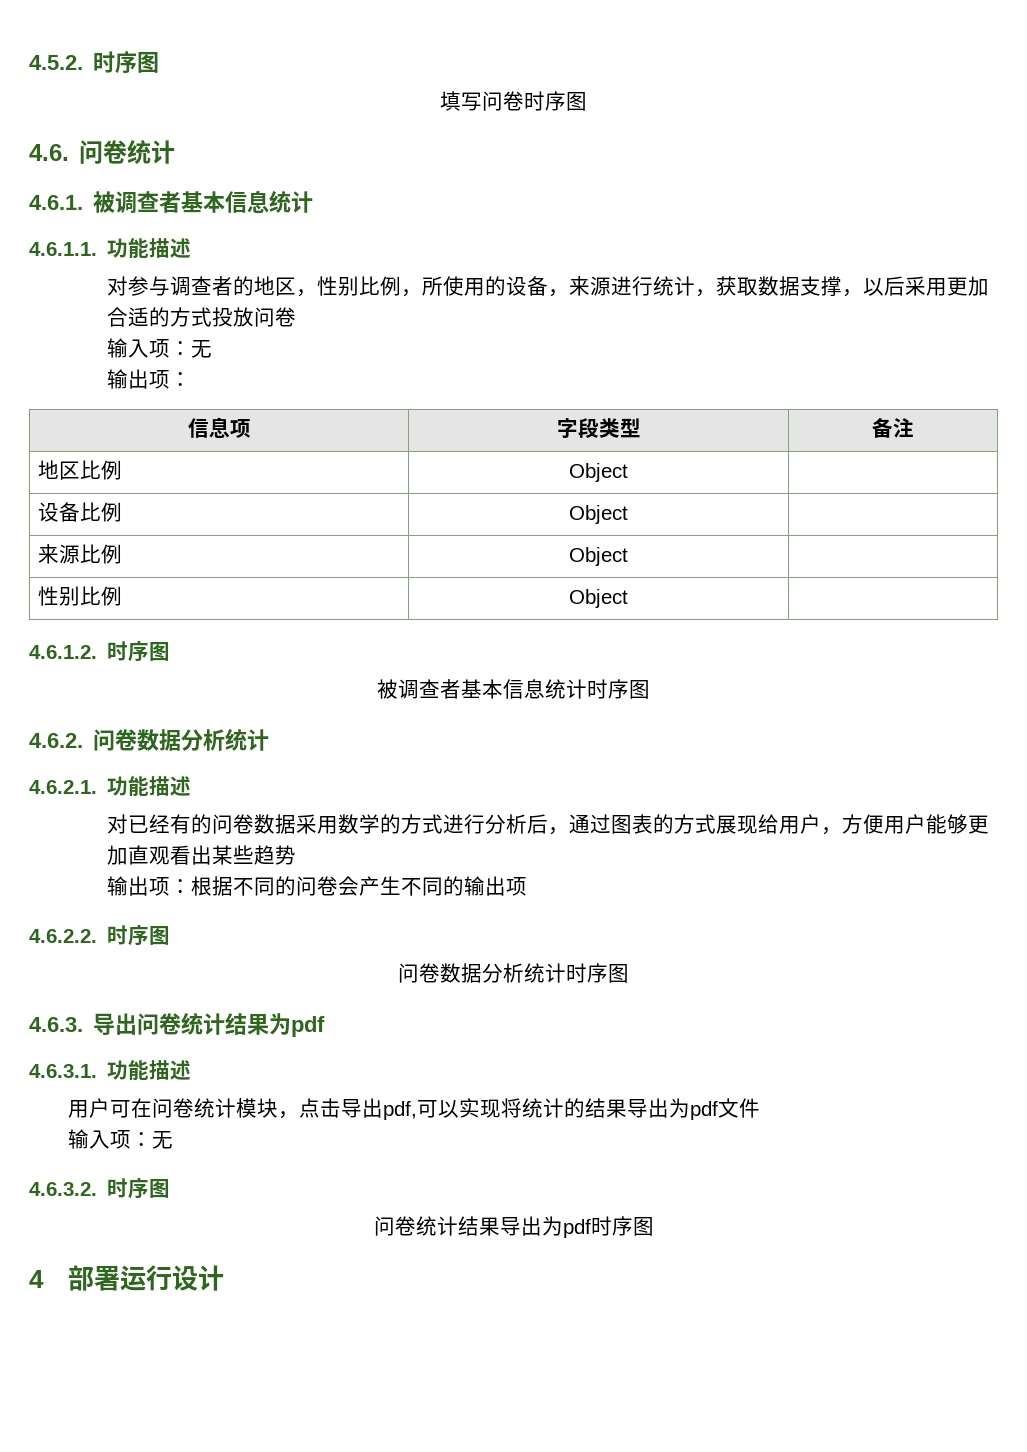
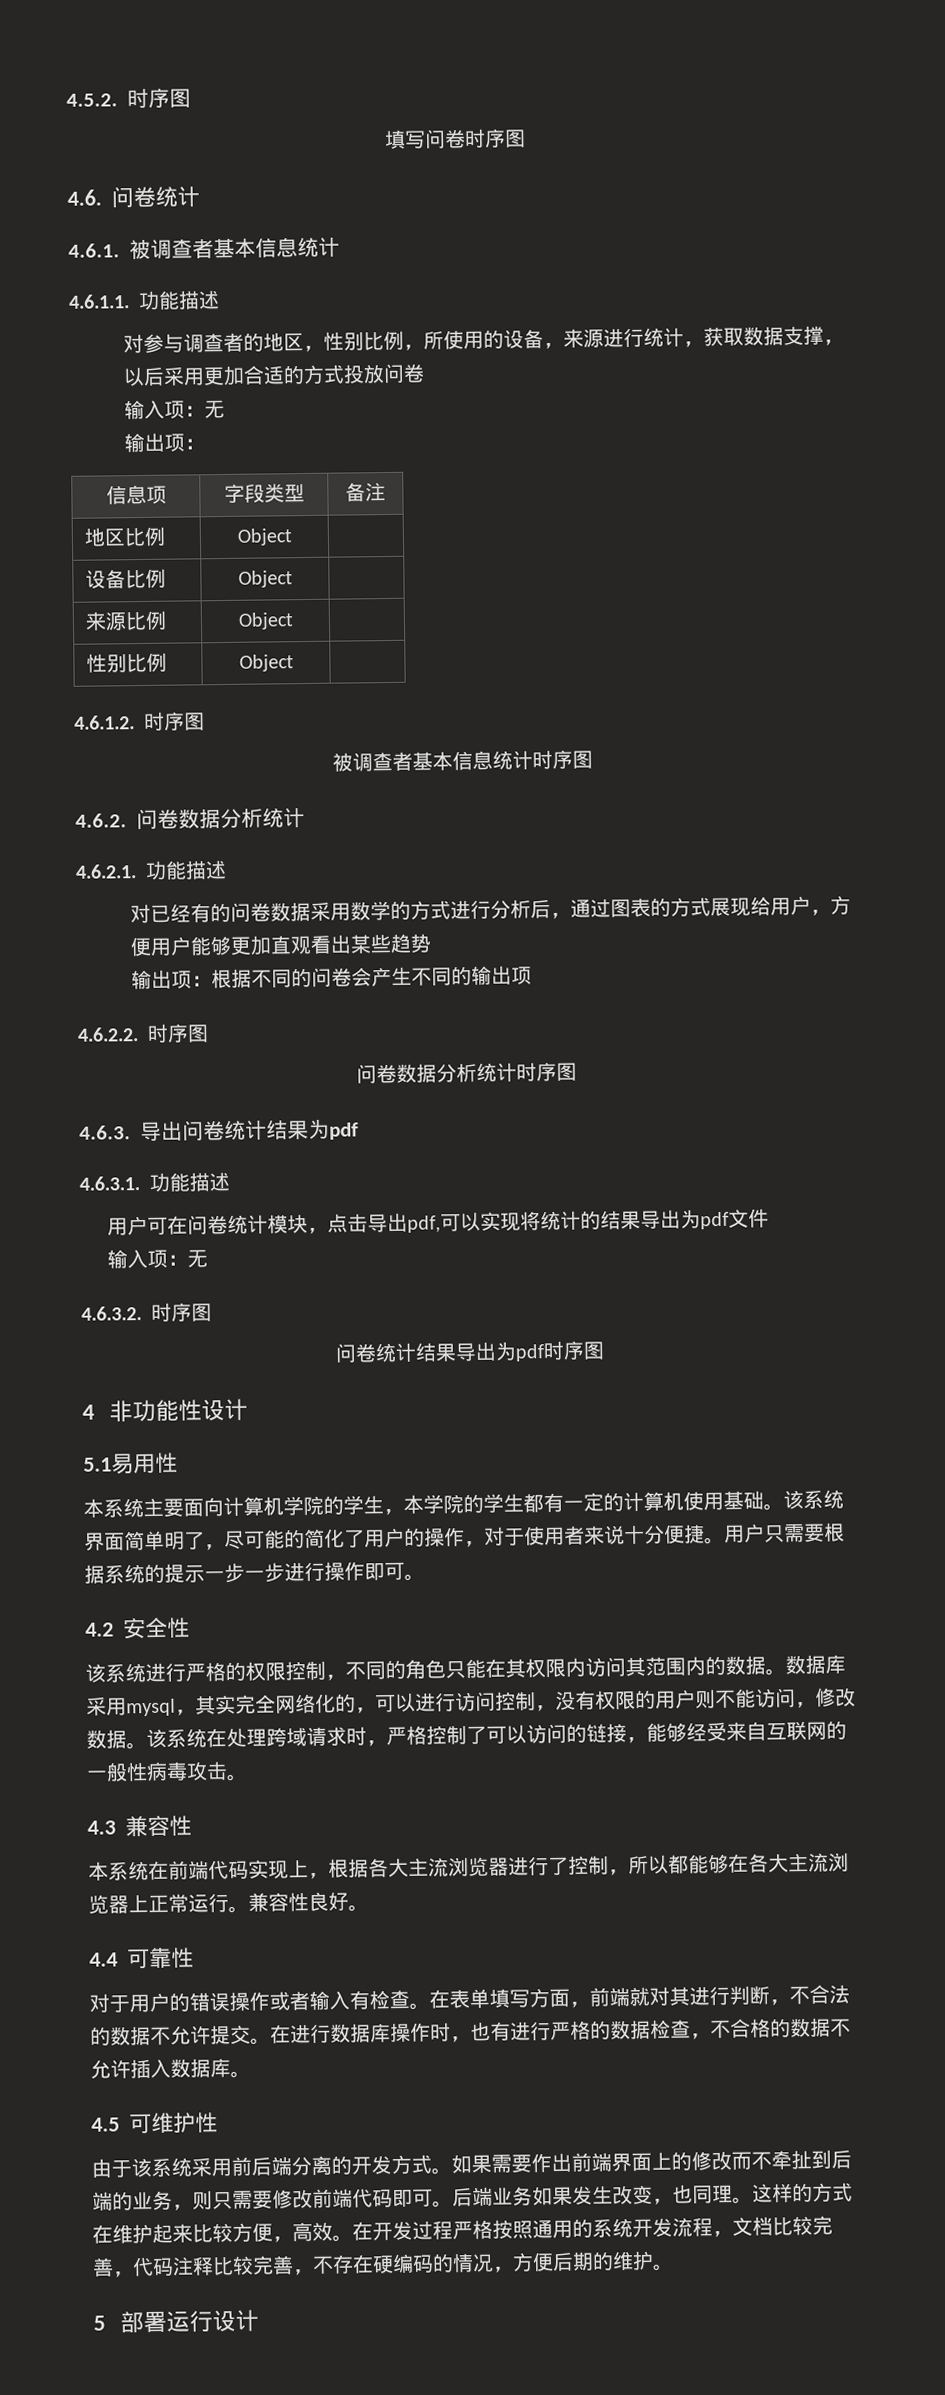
(44, 1279) none -> [108,1398,248,1423] [83,1452,178,1475] [83,1489,844,1518] [84,1522,845,1551] [84,1561,425,1584] [85,1617,190,1640] [85,1654,846,1683] [86,1687,856,1717] [86,1720,847,1750] [86,1761,248,1782] [87,1815,192,1837] [88,1852,849,1881] [88,1891,369,1914] [89,1947,194,1969] [89,1984,850,2013] [90,2017,851,2046] [90,2058,251,2079] [91,2112,218,2134] [91,2149,852,2178] [92,2182,853,2211] [92,2215,833,2244] [92,2250,674,2278] [93,2315,106,2331] 非功能性设计 // 5.1易用性 // 本系统主要面向计算机学院的学生，本学院的学生都有一定的计算机使用基础。该系统界面简单明了，尽可能的简化了用户的操作，对于使用者来说十分便捷。用户只需要根据系统的提示一步一步进行操作即可。 // 4.2安全性 // 该系统进行严格的权限控制，不同的角色只能在其权限内访问其范围内的数据。数据库采用mysql，其实完全网络化的，可以进行访问控制，没有权限的用户则不能访问，修改数据。该系统在处理跨域请求时，严格控制了可以访问的链接，能够经受来自互联网的一般性病毒攻击。 // 4.3兼容性 // 本系统在前端代码实现上，根据各大主流浏览器进行了控制，所以都能够在各大主流浏览器上正常运行。兼容性良好。 // 4.4可靠性 // 对于用户的错误操作或者输入有检查。在表单填写方面，前端就对其进行判断，不合法的数据不允许提交。在进行数据库操作时，也有进行严格的数据检查，不合格的数据不允许插入数据库。 // 4.5可维护性 // 由于该系统采用前后端分离的开发方式。如果需要作出前端界面上的修改而不牵扯到后端的业务，则只需要修改前端代码即可。后端业务如果发生改变，也同理。这样的方式在维护起来比较方便，高效。在开发过程严格按照通用的系统开发流程，文档比较完善，代码注释比较完善，不存在硬编码的情况，方便后期的维护。 // 5

